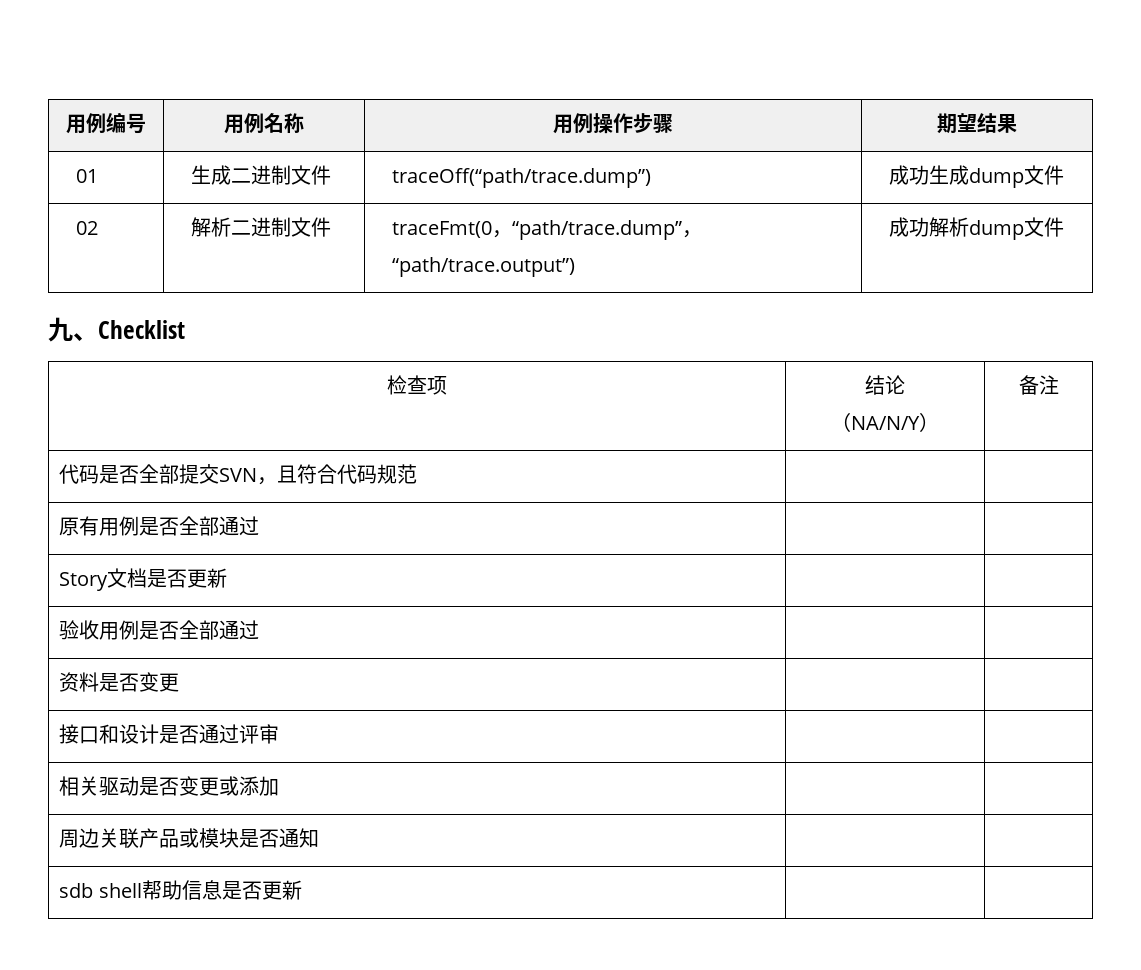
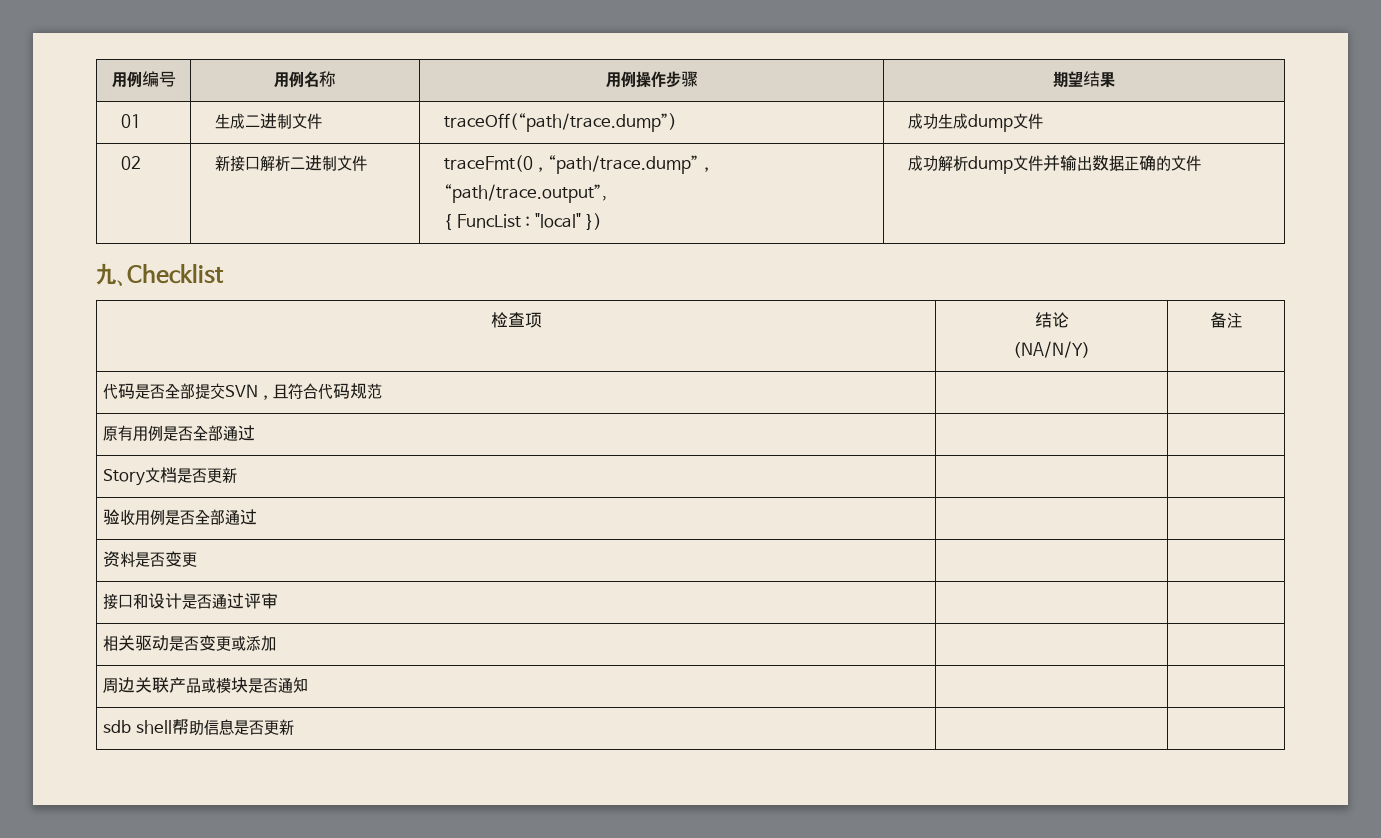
(98, 228) none -> [215,155,261,172] 新接口
[391,257,575,277] “path/trace.output”) -> [444,184,608,203] [444,213,602,230] “path/trace.output”, // { FuncList : "local" })
(1064, 227) none -> [1043,155,1202,171] 并输出数据正确的文件

